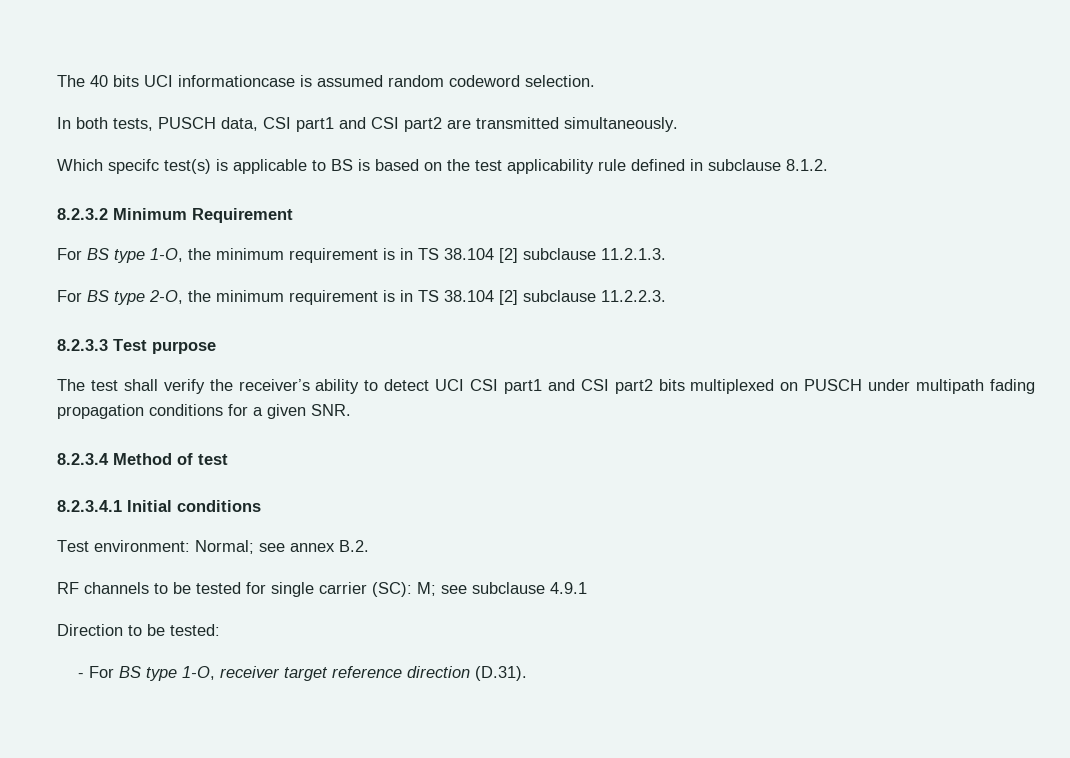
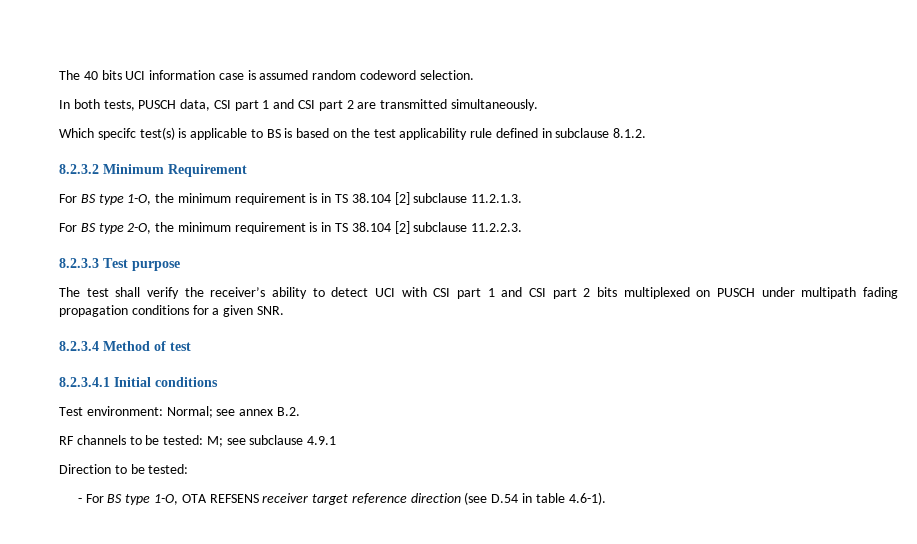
[178,75,295,87] informationcase -> [149,70,244,80] information case
[296,117,442,132] part1 and CSI part2 -> [234,99,354,111] part 1 and CSI part 2
[470,379,653,394] CSI part1 and CSI part2 -> [401,287,591,299] with CSI part 1 and CSI part 2
[196,582,412,597] tested for single carrier (SC): -> [163,435,204,445] tested:
(215, 673) none -> [181,494,259,503] OTA REFSENS
[474,666,527,681] (D.31). -> [464,492,606,505] (see D.54 in table 4.6-1).

